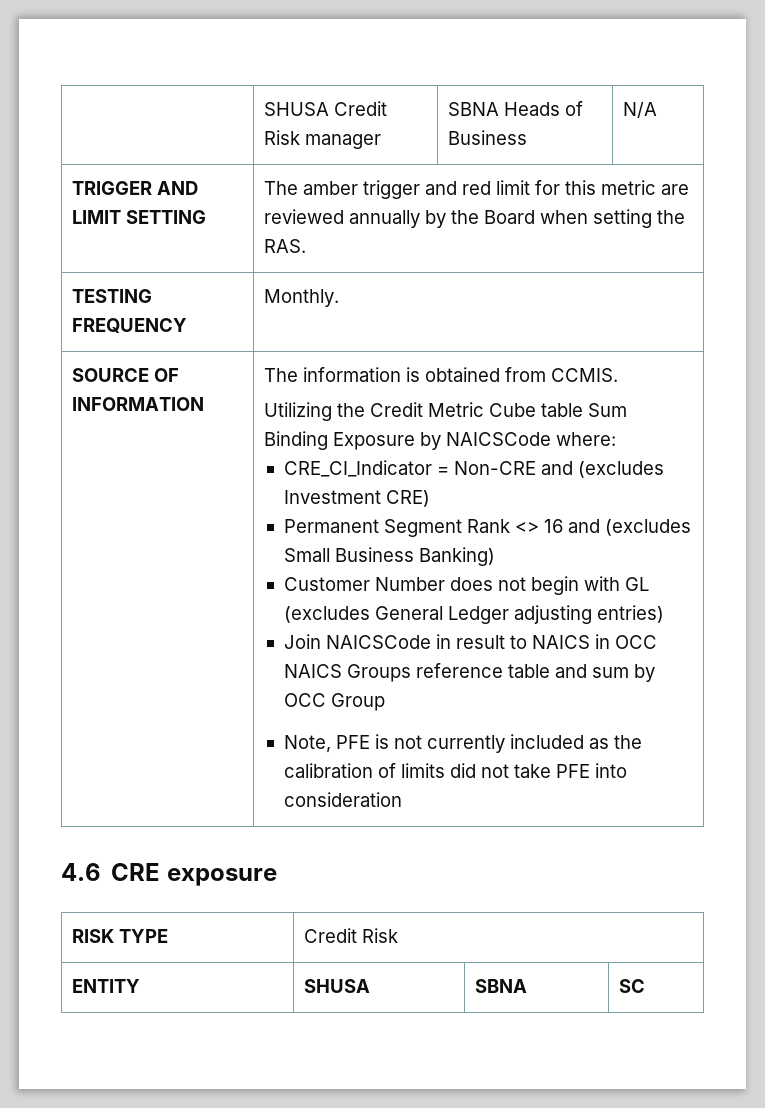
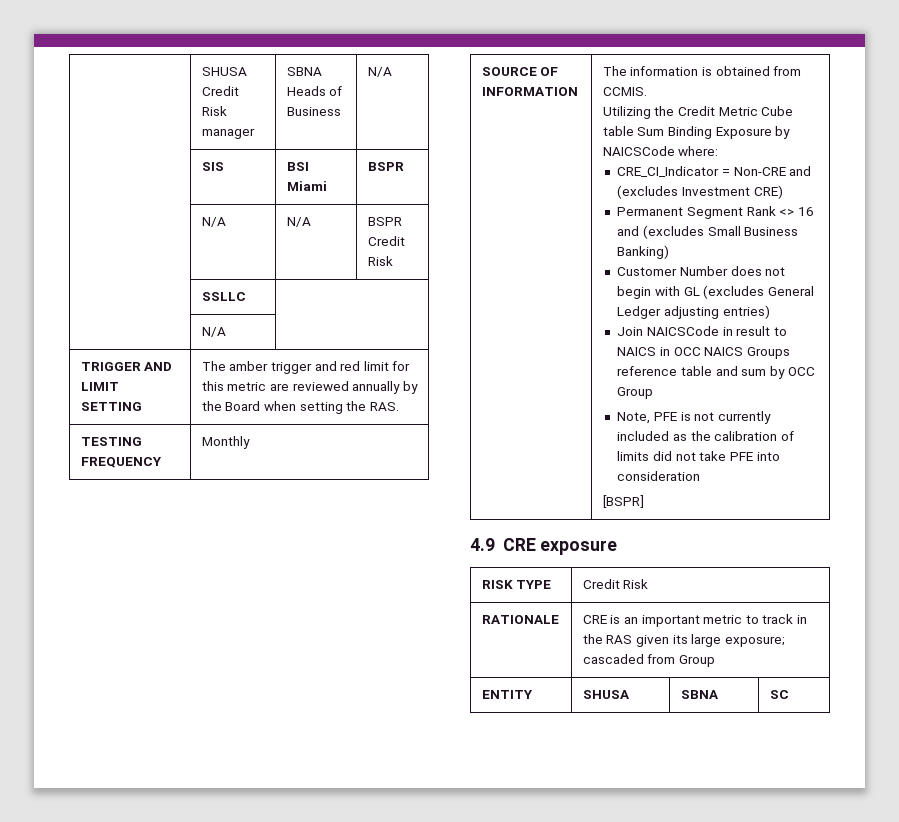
(657, 109) none -> [201,162,224,171] [286,162,309,171] [286,181,327,191] [367,162,404,171] [201,217,226,227] [286,217,311,227] [367,217,402,226] [367,236,405,246] [367,256,393,266] [201,292,246,301] [201,327,226,337] // | SIS | BSI Miami | BSPR // | N/A | N/A | BSPR Credit Risk // | SSLLC | // | N/A |
[263,289,339,307] Monthly. -> [201,436,250,449] Monthly
[61,863,101,881] // 4.6 -> [602,495,644,508] [470,538,495,551] // [BSPR] // 4.9
(398, 935) none -> [481,615,559,624] [582,614,808,627] [582,634,785,647] [582,654,715,667] // RATIONALE | CRE is an important metric to track in the RAS given its large exposure; cascaded from Group

